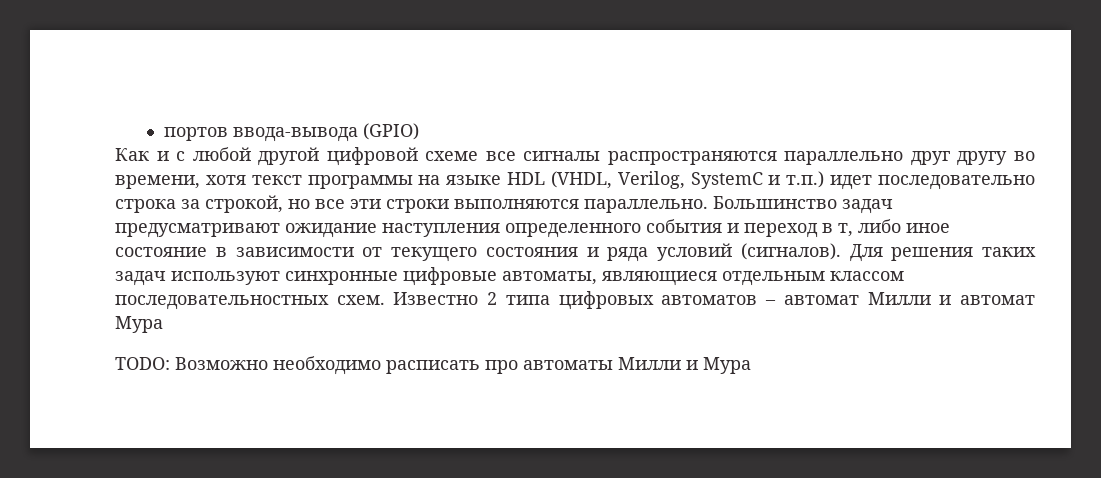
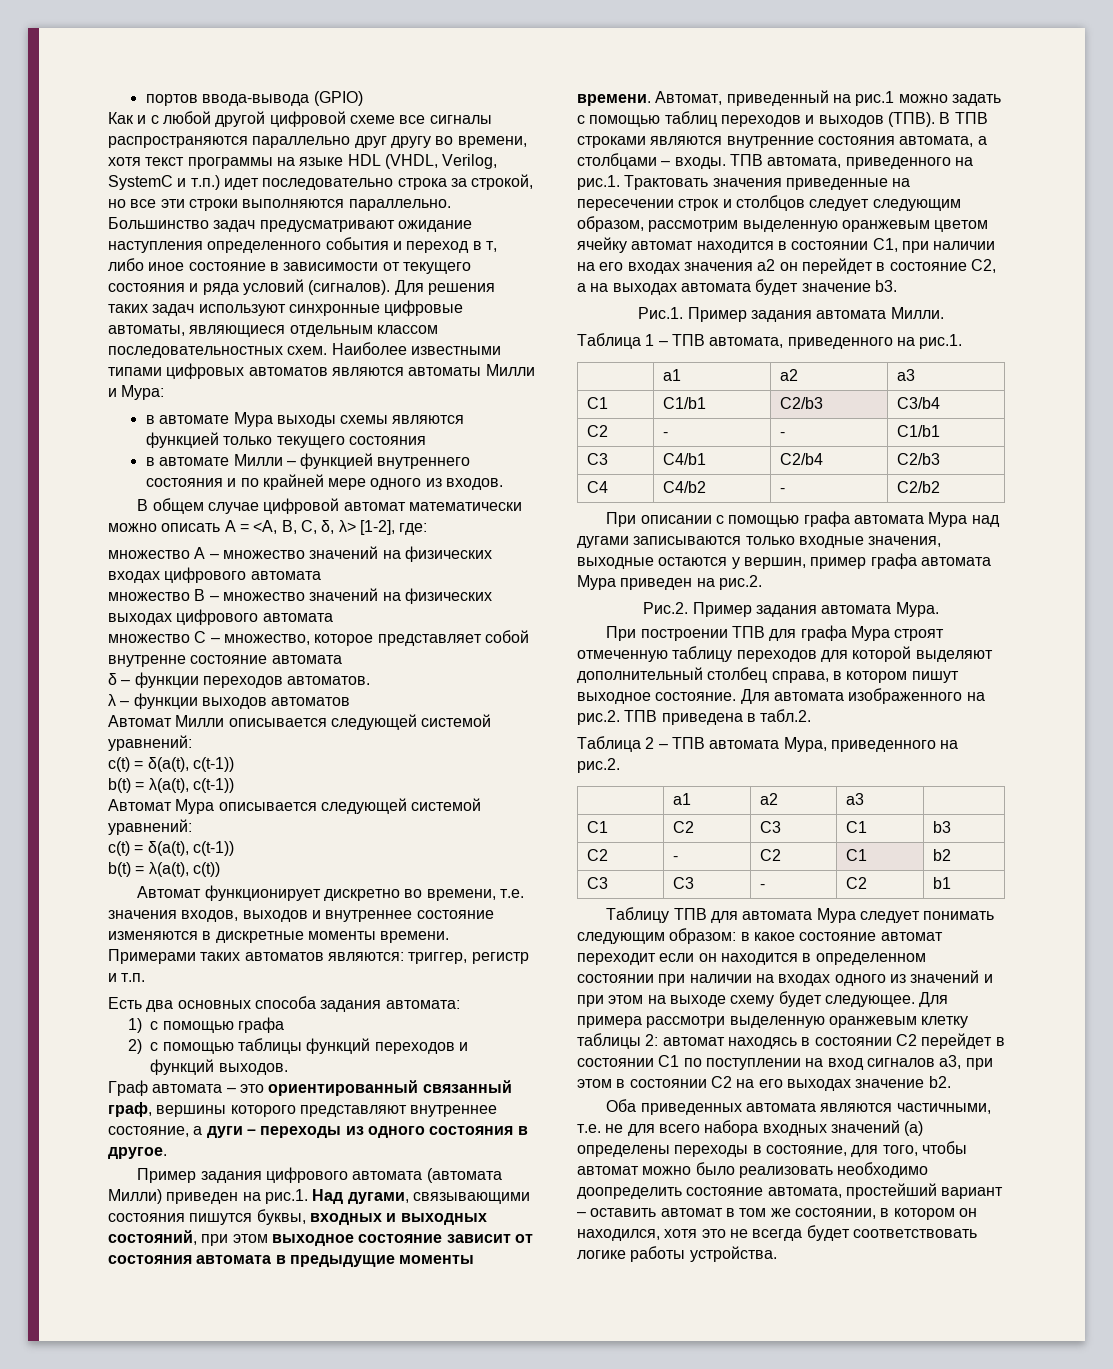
[393,291,1036,310] [115,316,163,333] [115,356,751,375] Известно 2 типа цифровых автоматов – автомат Милли и автомат Мура // TODO: Возможно необходимо расписать про автоматы Милли и Мура -> [331,342,501,355] [108,363,535,379] [108,385,165,400] [145,412,465,427] [145,432,426,448] [145,453,471,469] [145,474,504,490] [137,498,522,514] [108,520,428,535] [108,546,492,562] [108,567,321,583] [108,588,492,604] [108,609,333,625] [108,630,529,646] [108,655,342,667] [108,672,371,688] [108,693,351,709] [108,714,492,730] [108,735,192,751] [108,757,234,772] [108,778,234,793] [108,798,482,814] [108,819,192,835] [108,841,234,856] [108,862,220,877] [137,885,524,901] [108,910,494,922] [108,931,450,943] [108,949,529,964] [108,973,146,982] [108,996,460,1012] [128,1017,284,1033] [128,1038,468,1054] [150,1059,288,1075] [108,1080,512,1096] [108,1102,498,1117] [108,1126,528,1138] [108,1147,167,1159] [137,1167,502,1183] [108,1189,530,1204] [108,1209,487,1225] [108,1230,533,1246] [108,1255,475,1267] [577,90,1001,106] [577,111,988,127] [577,136,987,148] [577,153,973,169] [577,175,911,190] [577,195,961,211] [577,216,989,232] [577,237,996,253] [577,258,996,274] [577,279,897,295] [638,307,944,322] [577,333,963,349] [662,369,681,381] [779,369,798,381] [896,369,915,381] [586,397,608,409] [662,397,706,409] [779,397,823,409] [896,397,940,409] [586,425,608,437] [662,432,668,437] [779,432,785,437] [896,425,940,437] [586,453,608,465] [662,453,706,465] [779,453,823,465] [896,453,940,465] [586,481,608,493] [662,481,706,493] [779,488,785,493] [896,481,940,493] [606,511,1000,527] [577,536,942,548] [577,553,991,569] [577,575,762,590] [643,602,939,617] [606,625,945,641] [577,646,993,662] [577,667,959,683] [577,688,985,704] [577,709,812,725] [577,736,959,752] [577,758,620,773] [672,793,691,805] [759,793,778,805] [845,793,864,805] [586,821,608,833] [672,821,694,833] [759,821,781,833] [845,821,867,833] [932,821,951,833] [586,849,608,861] [672,856,678,861] [759,849,781,861] [845,849,867,861] [932,849,951,861] [586,877,608,889] [672,877,694,889] [759,884,765,889] [845,877,867,889] [932,877,951,889] [606,907,995,923] [577,928,943,944] [577,953,926,965] [577,970,993,986] [577,991,949,1007] [577,1016,969,1028] [577,1033,1005,1049] [577,1055,993,1070] [577,1076,951,1091] [606,1099,991,1115] [577,1120,924,1136] [577,1141,967,1157] [577,1162,929,1178] [577,1183,1004,1199] [577,1208,977,1220] [577,1225,977,1241] [577,1246,777,1262] Наиболее известными типами цифровых автоматов являются автоматы Милли и Мура: // в автомате Мура выходы схемы являются функцией только текущего состояния // в автомате Милли – функцией внутреннего состояния и по крайней мере одного из входов. // В общем случае цифровой автомат математически можно описать А = <A, B, C, δ, λ> [1-2], где: // множество A – множество значений на физических входах цифрового автомата // множество B – множество значений на физических выходах цифрового автомата // множество C – множество, которое представляет собой внутренне состояние автомата // δ – функции переходов автоматов. // λ – функции выходов автоматов // Автомат Милли описывается следующей системой уравнений: // c(t) = δ(a(t), c(t-1)) // b(t) = λ(a(t), c(t-1)) // Автомат Мура описывается следующей системой уравнений: // c(t) = δ(a(t), c(t-1)) // b(t) = λ(a(t), c(t)) // Автомат функционирует дискретно во времени, т.е. значения входов, выходов и внутреннее состояние изменяются в дискретные моменты времени. Примерами таких автоматов являются: триггер, регистр и т.п. // Есть два основных способа задания автомата: // 1) с помощью графа // 2) с помощью таблицы функций переходов и функций выходов. // Граф автомата – это ориентированный связанный граф, вершины которого представляют внутреннее состояние, а дуги – переходы из одного состояния в другое. // Пример задания цифрового автомата (автомата Милли) приведен на рис.1. Над дугами, связывающими состояния пишутся буквы, входных и выходных состояний, при этом выходное состояние зависит от состояния автомата в предыдущие моменты времени. Автомат, приведенный на рис.1 можно задать с помощью таблиц переходов и выходов (ТПВ). В ТПВ строками являются внутренние состояния автомата, а столбцами – входы. ТПВ автомата, приведенного на рис.1. Трактовать значения приведенные на пересечении строк и столбцов следует следующим образом, рассмотрим выделенную оранжевым цветом ячейку автомат находится в состоянии С1, при наличии на его входах значения a2 он перейдет в состояние С2, а на выходах автомата будет значение b3. // Рис.1. Пример задания автомата Милли. // Таблица 1 – ТПВ автомата, приведенного на рис.1. // | a1 | a2 | a3 // C1 | C1/b1 | C2/b3 | C3/b4 // C2 | - | - | C1/b1 // C3 | C4/b1 | C2/b4 | C2/b3 // C4 | C4/b2 | - | C2/b2 // При описании с помощью графа автомата Мура над дугами записываются только входные значения, выходные остаются у вершин, пример графа автомата Мура приведен на рис.2. // Рис.2. Пример задания автомата Мура. // При построении ТПВ для графа Мура строят отмеченную таблицу переходов для которой выделяют дополнительный столбец справа, в котором пишут выходное состояние. Для автомата изображенного на рис.2. ТПВ приведена в табл.2. // Таблица 2 – ТПВ автомата Мура, приведенного на рис.2. // | a1 | a2 | a3 | // С1 | C2 | C3 | C1 | b3 // С2 | - | C2 | C1 | b2 // С3 | C3 | - | C2 | b1 // Таблицу ТПВ для автомата Мура следует понимать следующим образом: в какое состояние автомат переходит если он находится в определенном состоянии при наличии на входах одного из значений и при этом на выходе схему будет следующее. Для примера рассмотри выделенную оранжевым клетку таблицы 2: автомат находясь в состоянии С2 перейдет в состоянии С1 по поступлении на вход сигналов a3, при этом в состоянии C2 на его выходах значение b2. // Оба приведенных автомата являются частичными, т.е. не для всего набора входных значений (a) определены переходы в состояние, для того, чтобы автомат можно было реализовать необходимо доопределить состояние автомата, простейший вариант – оставить автомат в том же состоянии, в котором он находился, хотя это не всегда будет соответствовать логике работы устройства.

